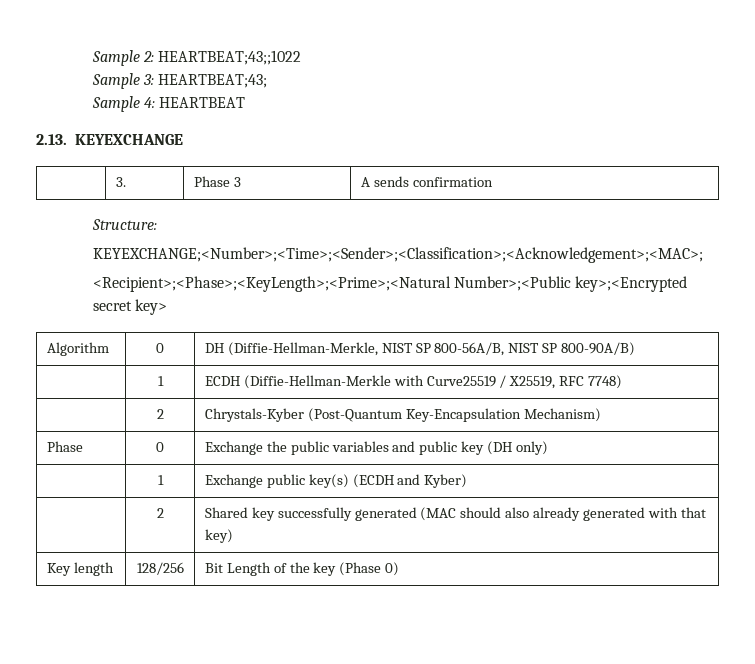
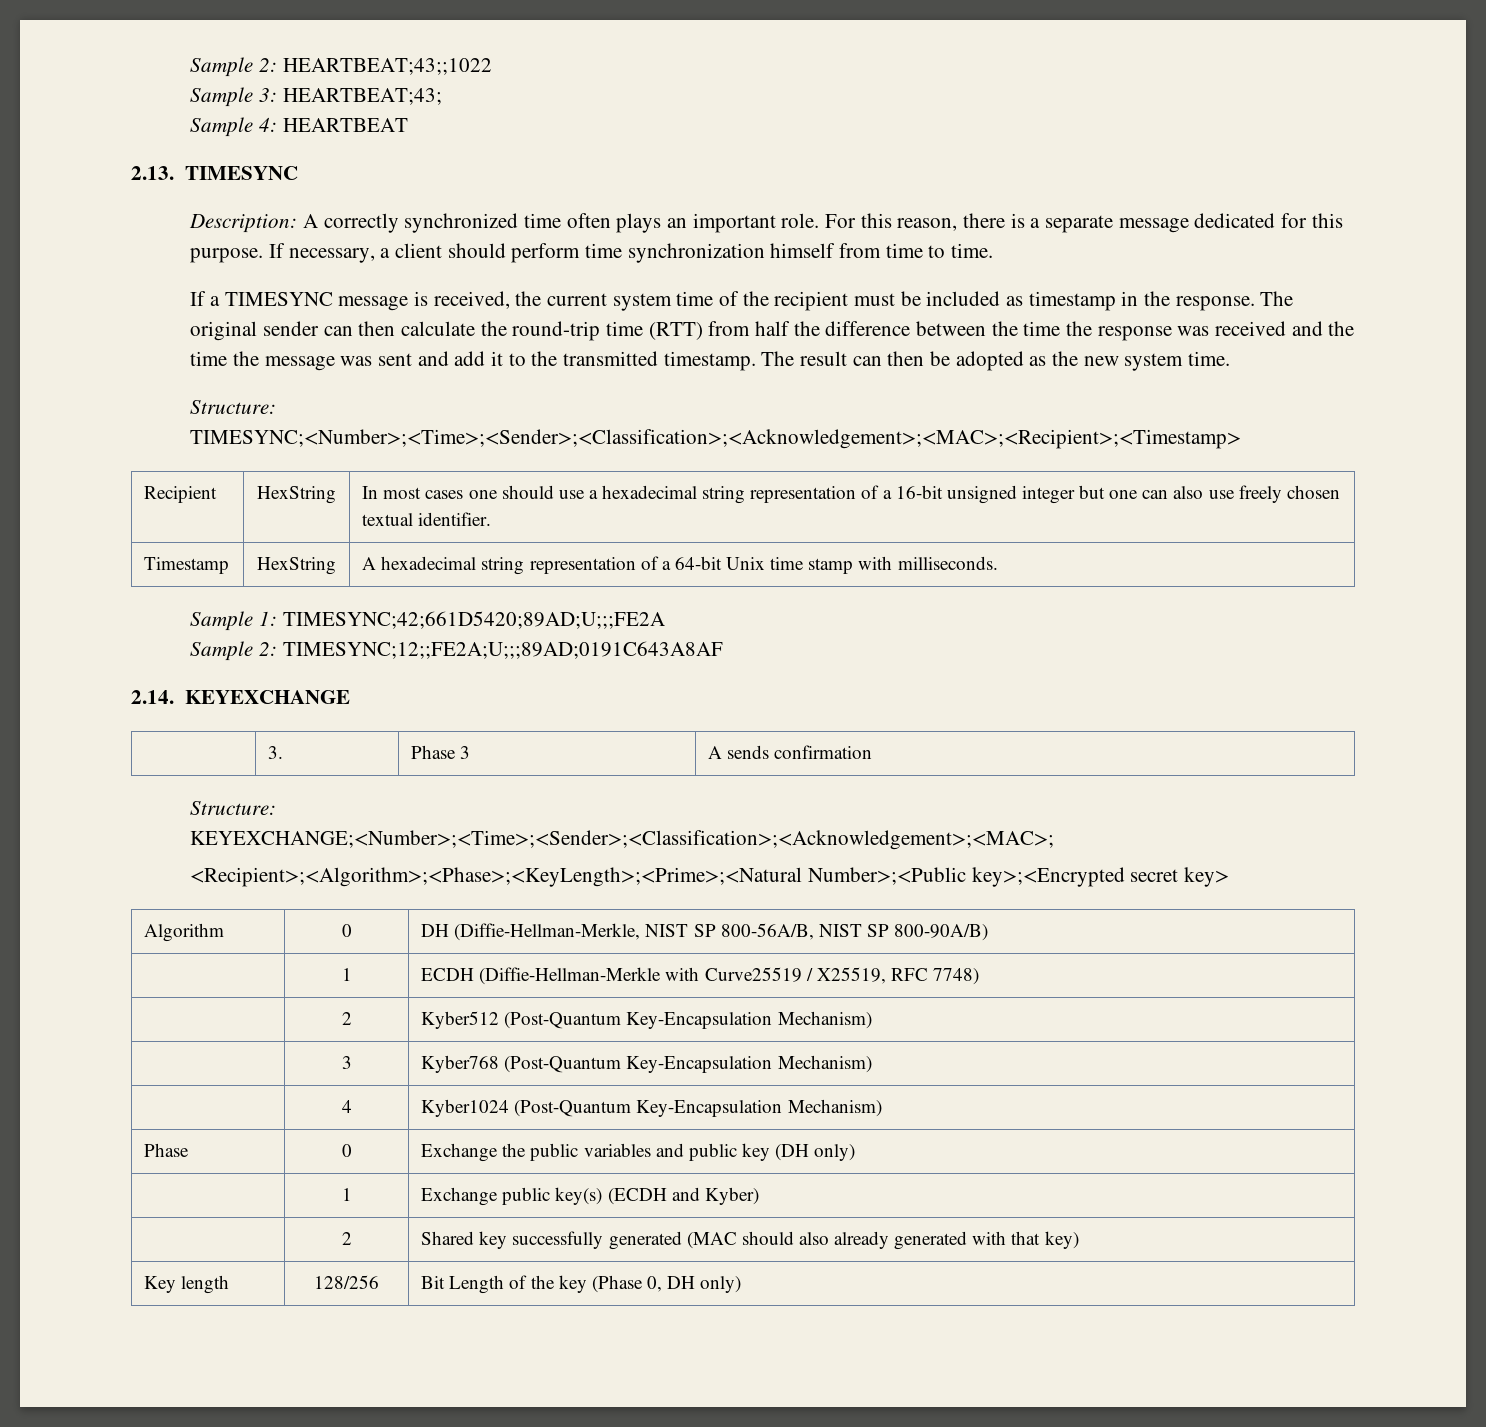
(67, 139) none -> [184,166,298,180] [189,213,1343,233] [190,243,993,263] [190,291,1294,311] [190,321,1355,341] [190,351,1230,371] [190,400,277,414] [190,429,1242,449] [144,486,218,503] [257,486,336,504] [362,485,1340,504] [362,512,492,526] [144,557,230,574] [257,557,336,575] [362,556,998,575] [190,611,665,631] [190,641,723,661] [131,690,174,704] TIMESYNC // Description: A correctly synchronized time often plays an important role. For this reason, there is a separate message dedicated for this purpose. If necessary, a client should perform time synchronization himself from time to time. // If a TIMESYNC message is received, the current system time of the recipient must be included as timestamp in the response. The original sender can then calculate the round-trip time (RTT) from half the difference between the time the response was received and the time the message was sent and add it to the transmitted timestamp. The result can then be adopted as the new system time. // Structure: // TIMESYNC;<Number>;<Time>;<Sender>;<Classification>;<Acknowledgement>;<MAC>;<Recipient>;<Timestamp> // Recipient | HexString | In most cases one should use a hexadecimal string representation of a 16-bit unsigned integer but one can also use freely chosen textual identifier. // Timestamp | HexString | A hexadecimal string representation of a 64-bit Unix time stamp with milliseconds. // Sample 1: TIMESYNC;42;661D5420;89AD;U;;;FE2A // Sample 2: TIMESYNC;12;;FE2A;U;;;89AD;0191C643A8AF // 2.14.
[92,276,451,292] <Recipient>;<Phase>;<KeyLength>;<Prime>;<Natural -> [190,867,803,887] <Recipient>;<Algorithm>;<Phase>;<KeyLength>;<Prime>;<Natural
[204,408,304,422] Chrystals-Kyber -> [421,1011,872,1029] [341,1056,352,1069] [421,1055,872,1073] [341,1100,352,1113] [421,1099,510,1117] Kyber512 (Post-Quantum Key-Encapsulation Mechanism) // | 3 | Kyber768 (Post-Quantum Key-Encapsulation Mechanism) // | 4 | Kyber1024
[385,562,400,576] 0) -> [646,1276,742,1293] 0, DH only)

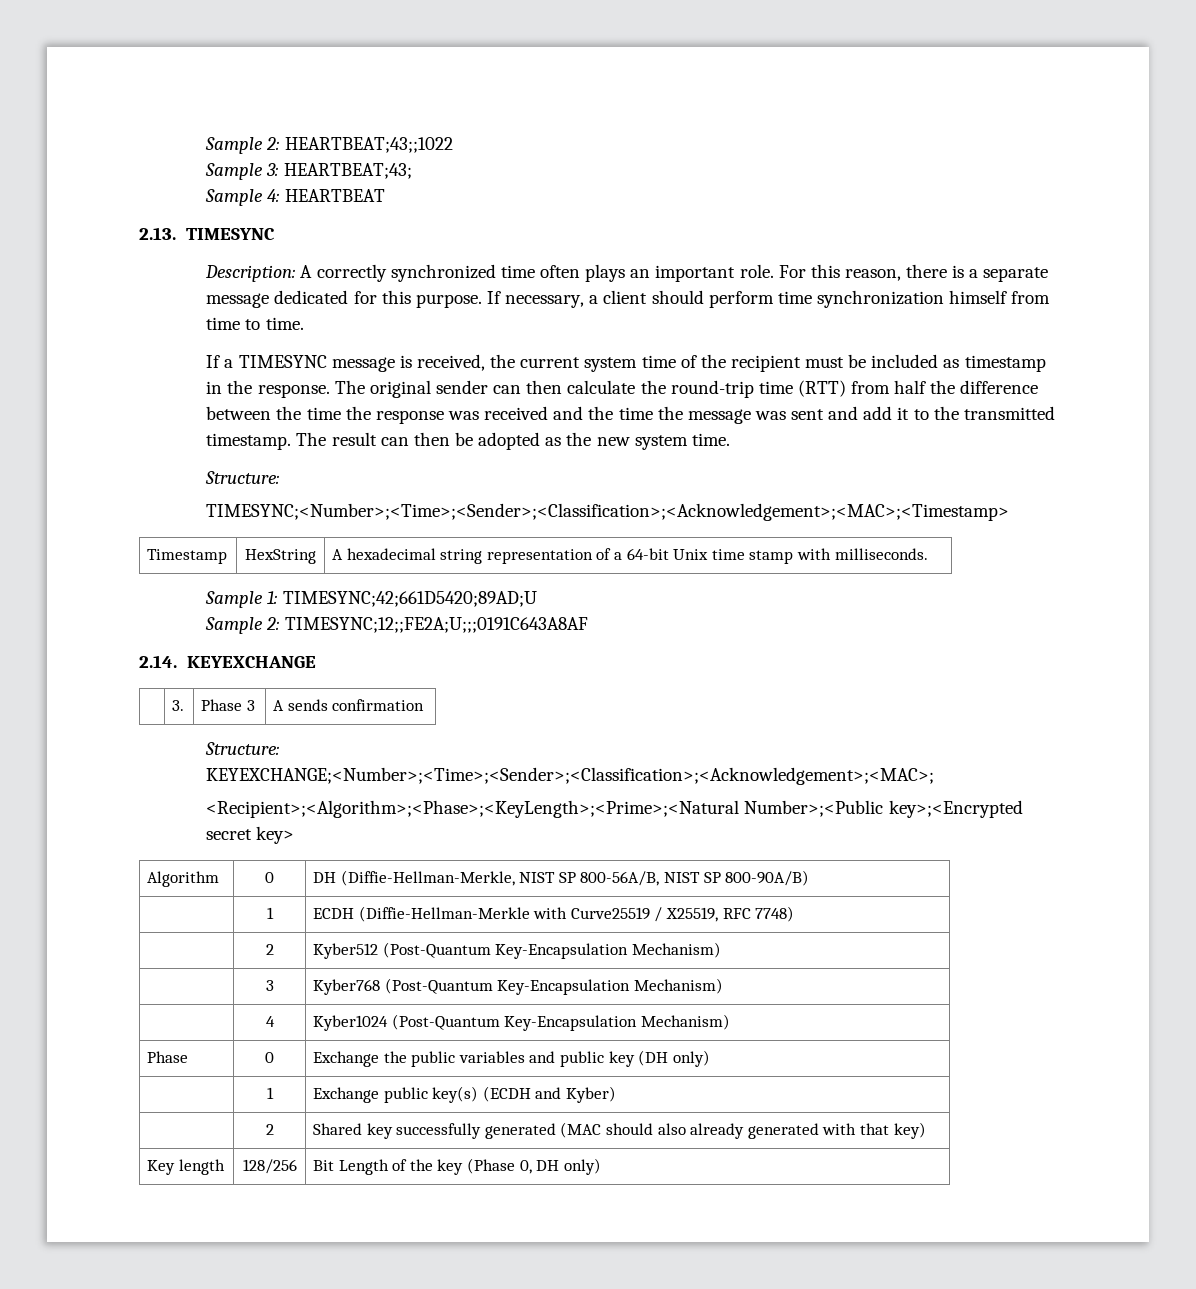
[190,429,1242,449] [144,486,218,503] [257,486,336,504] [362,485,1340,504] [362,512,492,526] TIMESYNC;<Number>;<Time>;<Sender>;<Classification>;<Acknowledgement>;<MAC>;<Recipient>;<Timestamp> // Recipient | HexString | In most cases one should use a hexadecimal string representation of a 16-bit unsigned integer but one can also use freely chosen textual identifier. -> [206,503,1010,521] TIMESYNC;<Number>;<Time>;<Sender>;<Classification>;<Acknowledgement>;<MAC>;<Timestamp>
[282,611,665,629] [190,641,723,661] TIMESYNC;42;661D5420;89AD;U;;;FE2A // Sample 2: TIMESYNC;12;;FE2A;U;;;89AD;0191C643A8AF -> [282,591,537,607] [205,617,588,634] TIMESYNC;42;661D5420;89AD;U // Sample 2: TIMESYNC;12;;FE2A;U;;;0191C643A8AF

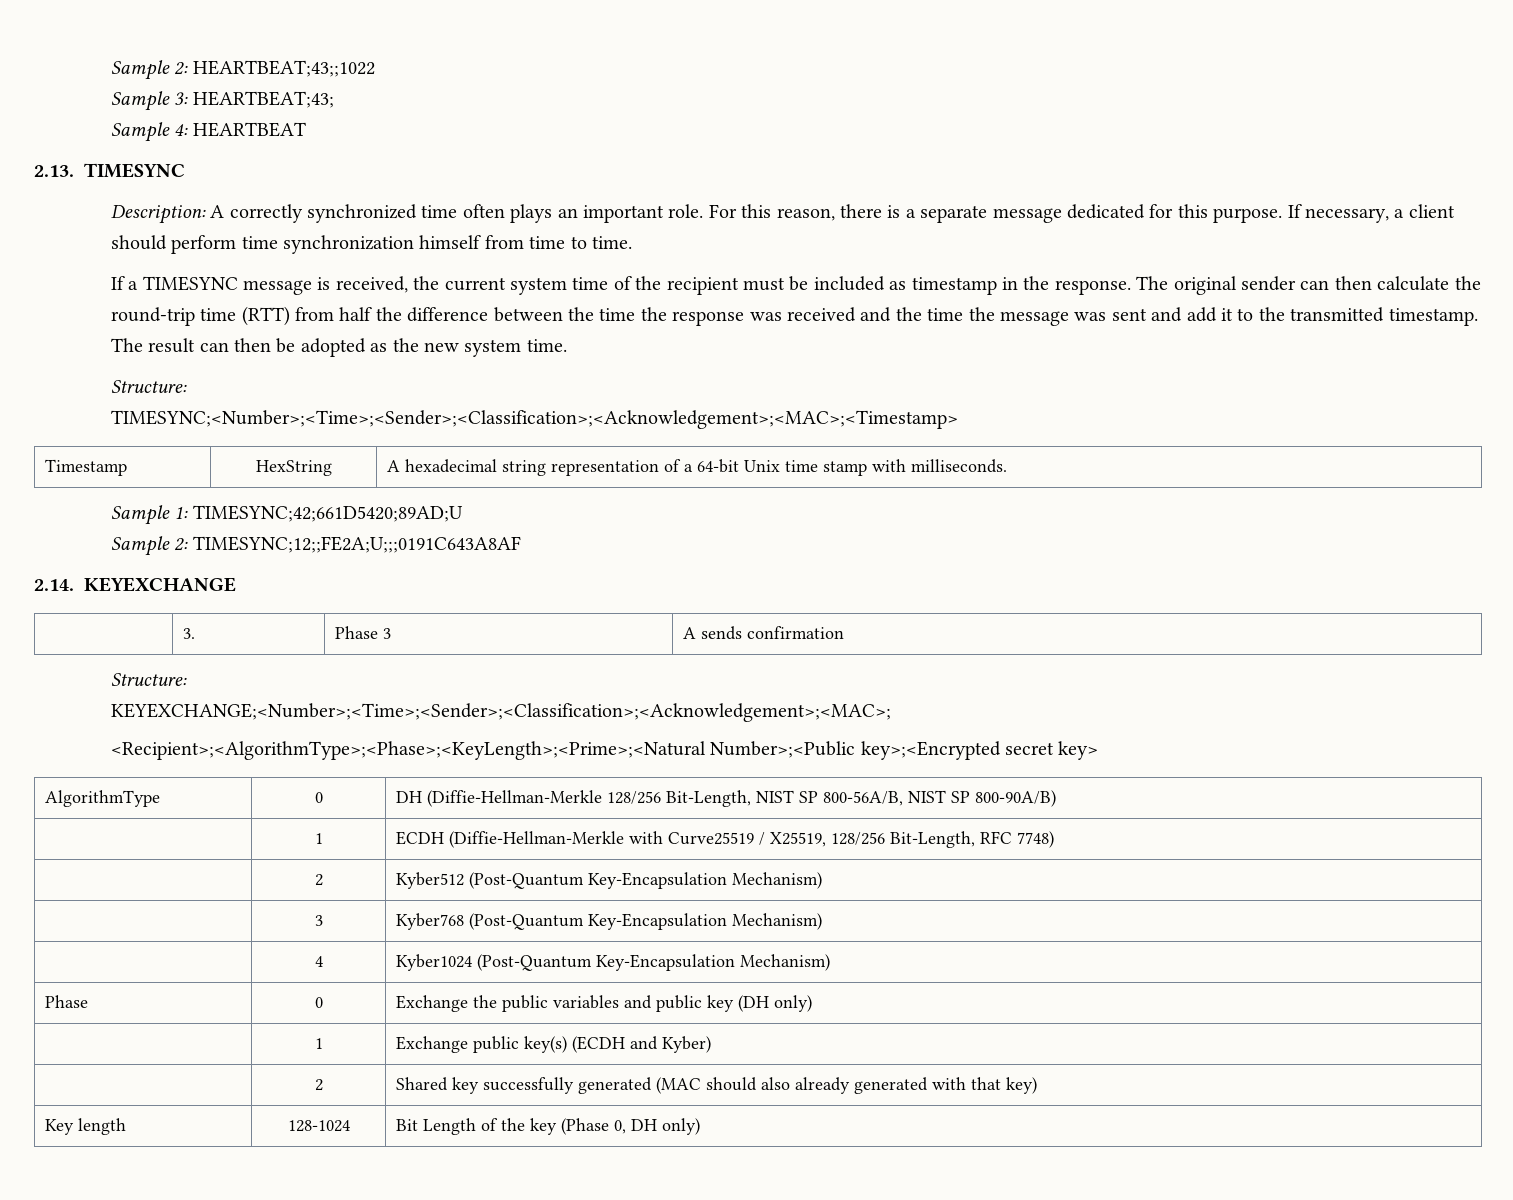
[206,800,740,818] <Recipient>;<Algorithm>;<Phase>;<KeyLength>;<Prime>;<Natural -> [110,741,706,760] <Recipient>;<AlgorithmType>;<Phase>;<KeyLength>;<Prime>;<Natural
[147,871,220,887] Algorithm -> [44,790,160,807] AlgorithmType
[340,870,515,886] (Diffie-Hellman-Merkle, -> [426,790,751,807] (Diffie-Hellman-Merkle 128/256 Bit-Length,
(718, 914) none -> [830,831,975,848] 128/256 Bit-Length,
[242,1159,297,1174] 128/256 -> [287,1120,350,1132] 128-1024

